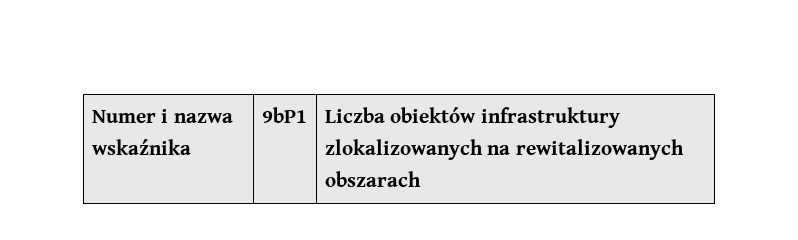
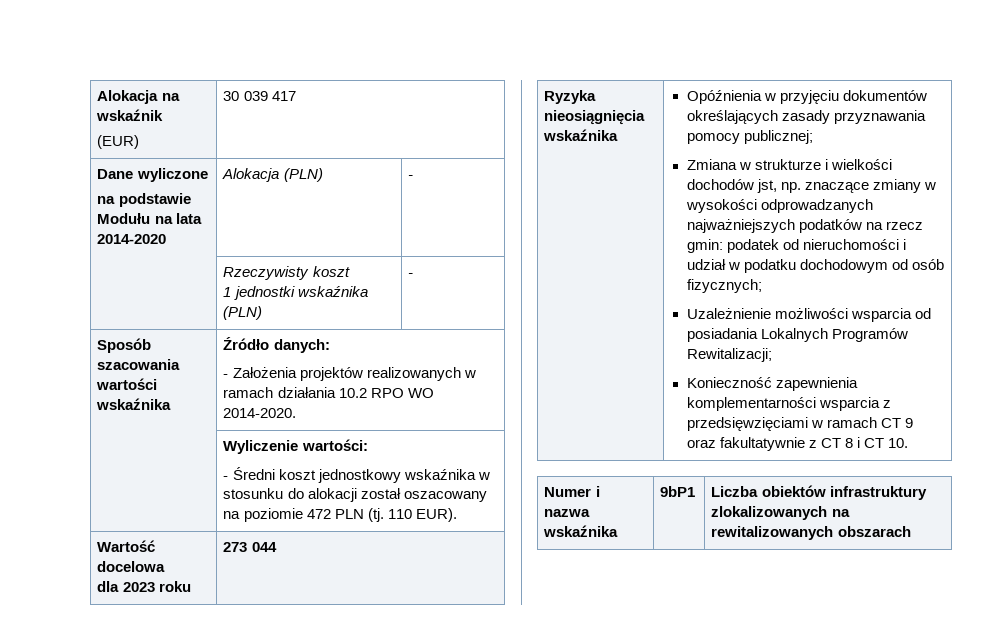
(91, 116) none -> [97,90,180,104] [96,109,164,121] [97,135,140,149] [223,91,296,101] [97,168,208,182] [97,193,191,207] [97,213,202,224] [97,234,167,244] [222,168,323,182] [408,175,414,179] [223,266,350,280] [223,286,368,300] [223,306,263,320] [408,273,414,277] [97,338,152,353] [97,359,181,370] [96,378,158,390] [96,398,172,410] [223,337,330,353] [223,367,476,381] [223,387,434,398] [223,408,297,418] [223,439,368,454] [223,467,490,483] [223,488,487,502] [223,508,457,522] [97,540,156,552] [97,561,166,572] [97,581,191,592] [223,542,277,552] [544,90,597,104] [544,110,646,125] [543,129,619,141] [686,90,928,104] [686,110,927,124] [686,130,813,144] [686,159,893,170] [686,179,937,193] [685,199,873,213] [686,219,924,233] [686,239,907,253] [686,259,945,273] [686,279,762,293] [686,308,932,322] [686,328,909,342] [686,348,772,362] [686,377,858,391] [686,397,892,411] [686,417,914,431] [686,437,909,451] Alokacja na wskaźnik // (EUR) | 30 039 417 // Dane wyliczone // na podstawie Modułu na lata 2014-2020 | Alokacja (PLN) | - // | Rzeczywisty koszt // 1 jednostki wskaźnika (PLN) | - // Sposób szacowania wartości wskaźnika | Źródło danych: // - Założenia projektów realizowanych w ramach działania 10.2 RPO WO 2014-2020. // | Wyliczenie wartości: // - Średni koszt jednostkowy wskaźnika w stosunku do alokacji został oszacowany na poziomie 472 PLN (tj. 110 EUR). // Wartość docelowa // dla 2023 roku | 273 044 // Ryzyka nieosiągnięcia wskaźnika | Opóźnienia w przyjęciu dokumentów określających zasady przyznawania pomocy publicznej; // Zmiana w strukturze i wielkości dochodów jst, np. znaczące zmiany w wysokości odprowadzanych najważniejszych podatków na rzecz gmin: podatek od nieruchomości i udział w podatku dochodowym od osób fizycznych; // Uzależnienie możliwości wsparcia od posiadania Lokalnych Programów Rewitalizacji; // Konieczność zapewnienia komplementarności wsparcia z przedsięwzięciami w ramach CT 9 oraz fakultatywnie z CT 8 i CT 10. //

